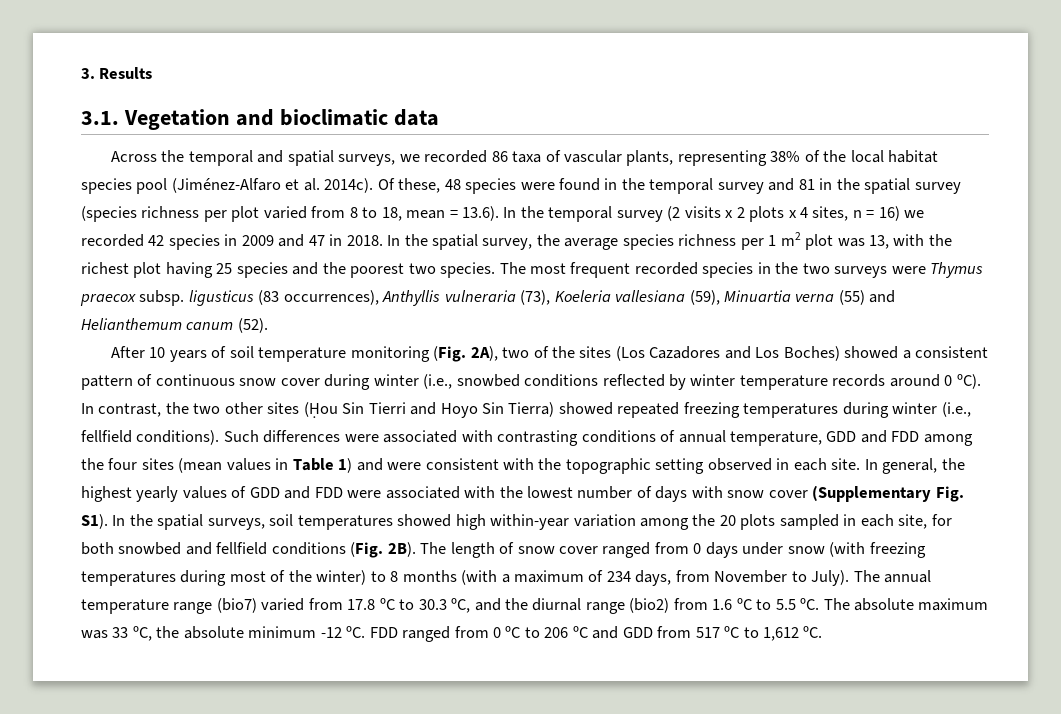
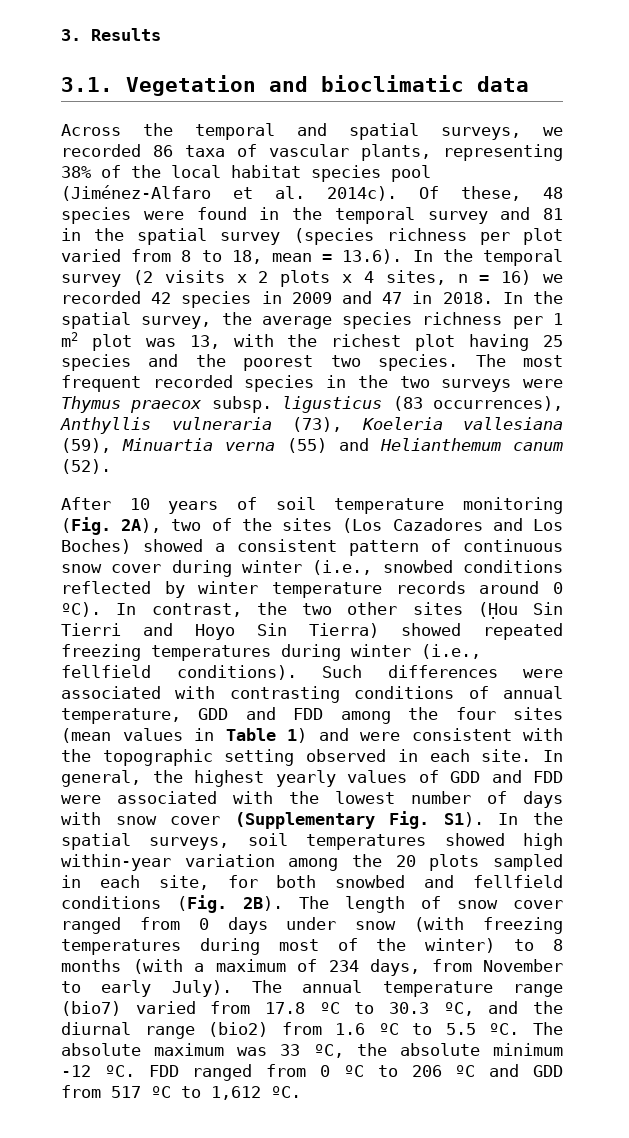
(807, 576) none -> [101,980,152,997] early

